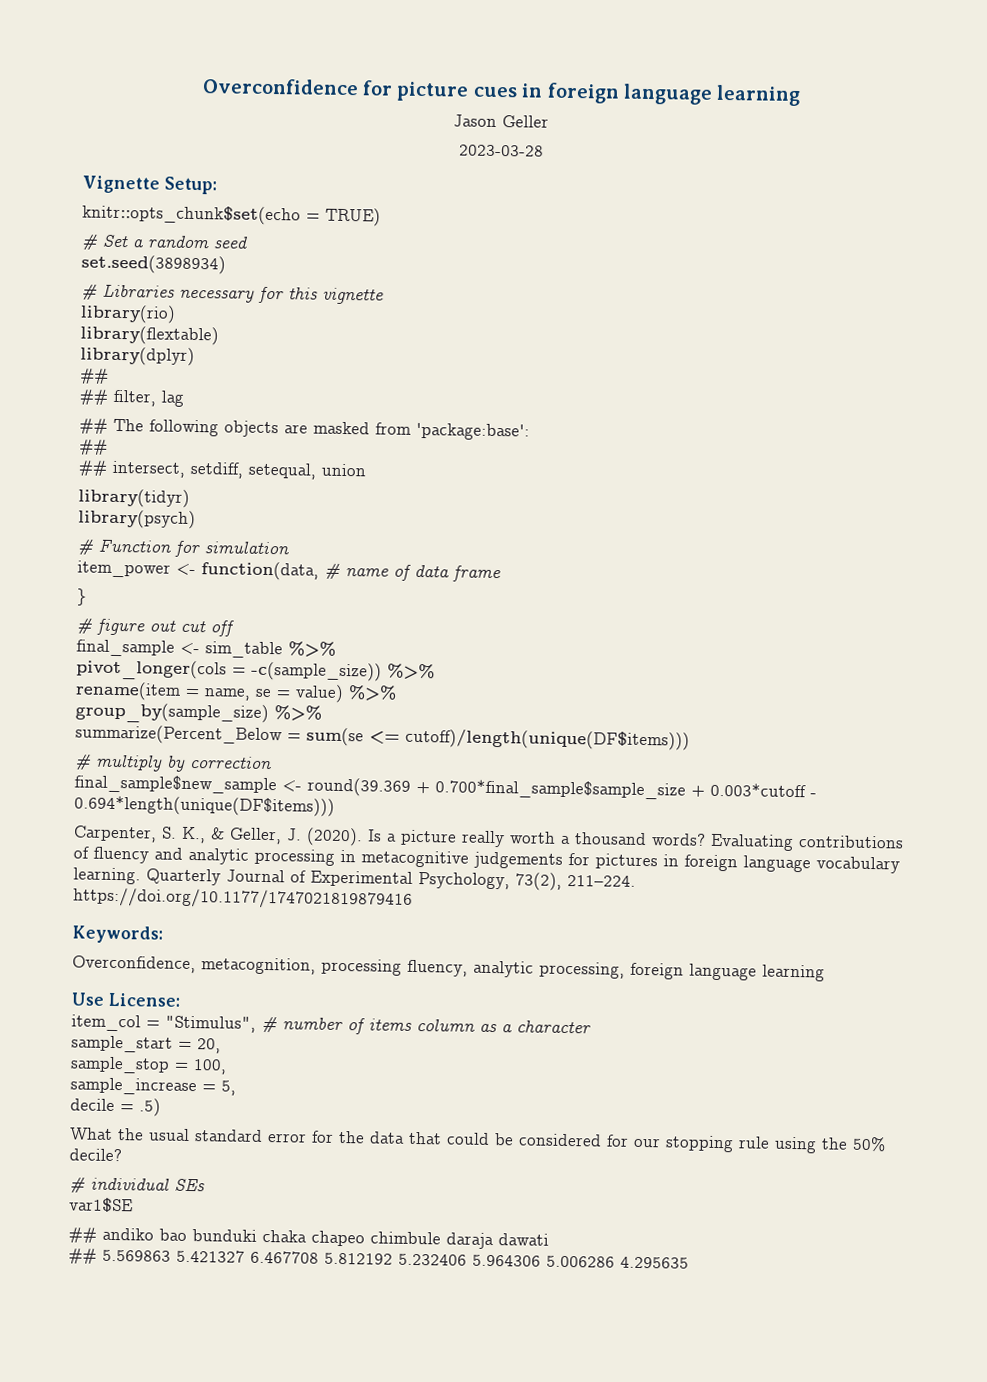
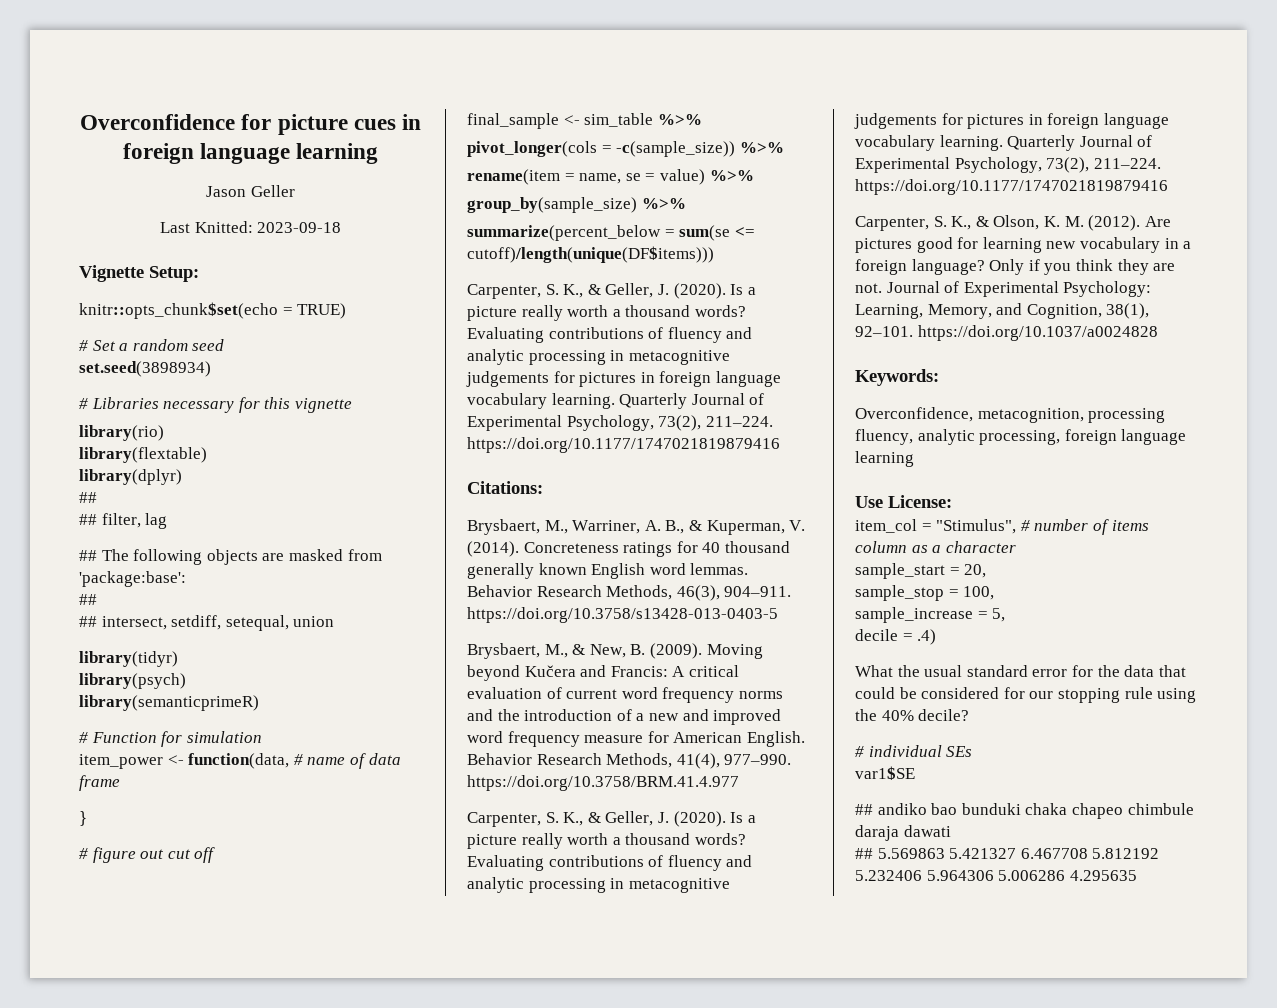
[458,144,544,157] 2023-03-28 -> [159,221,342,233] Last Knitted: 2023-09-18
(196, 519) none -> [79,695,259,711] // library(semanticprimeR)
[75,724,283,746] summarize(Percent_Below -> [467,225,661,241] summarize(percent_below
[74,754,272,772] [74,774,817,800] [74,795,335,817] // # multiply by correction // final_sample$new_sample <- round(39.369 + 0.700*final_sample$sample_size + 0.003*cutoff - 0.694*length(unique(DF$items))) -> (714, 254) none
(413, 898) none -> [467,481,543,494] [467,519,806,535] [467,541,790,557] [467,563,749,579] [467,585,792,601] [467,607,778,623] [467,643,763,659] [467,665,739,681] [467,687,783,703] [467,709,782,725] [467,731,805,747] [467,753,792,769] [467,775,739,791] [467,811,756,827] [467,833,746,849] [467,855,753,871] [467,877,730,893] [854,113,1169,129] [855,135,1153,151] [855,157,1161,173] [855,179,1168,195] [855,215,1171,231] [855,237,1192,253] [855,259,1176,275] [855,281,1152,297] [855,303,1150,319] [855,325,1158,341] // Citations: // Brysbaert, M., Warriner, A. B., & Kuperman, V. (2014). Concreteness ratings for 40 thousand generally known English word lemmas. Behavior Research Methods, 46(3), 904–911. https://doi.org/10.3758/s13428-013-0403-5 // Brysbaert, M., & New, B. (2009). Moving beyond Kučera and Francis: A critical evaluation of current word frequency norms and the introduction of a new and improved word frequency measure for American English. Behavior Research Methods, 41(4), 977–990. https://doi.org/10.3758/BRM.41.4.977 // Carpenter, S. K., & Geller, J. (2020). Is a picture really worth a thousand words? Evaluating contributions of fluency and analytic processing in metacognitive judgements for pictures in foreign language vocabulary learning. Quarterly Journal of Experimental Psychology, 73(2), 211–224. https://doi.org/10.1177/1747021819879416 // Carpenter, S. K., & Olson, K. M. (2012). Are pictures good for learning new vocabulary in a foreign language? Only if you think they are not. Journal of Experimental Psychology: Learning, Memory, and Cognition, 38(1), 92–101. https://doi.org/10.1037/a0024828
[139,1098,161,1117] .5) -> [917,629,937,645] .4)
[852,1136,886,1152] 50% -> [881,710,914,721] 40%

